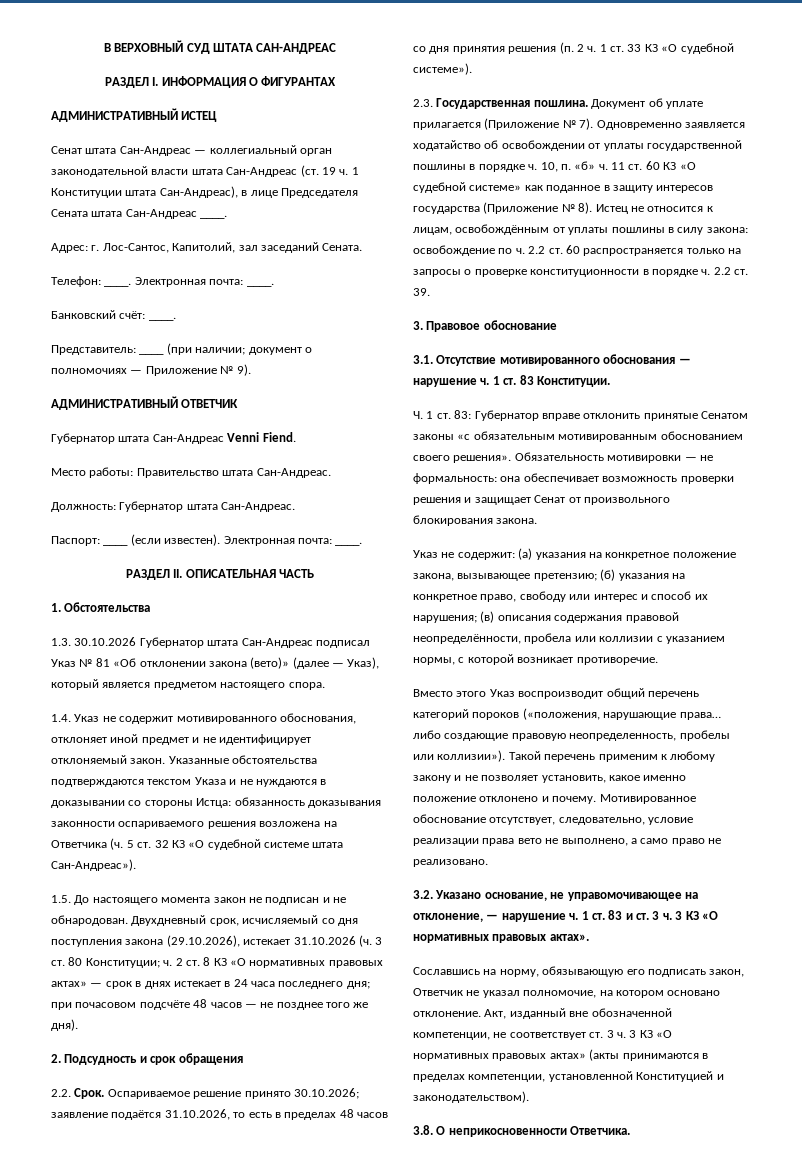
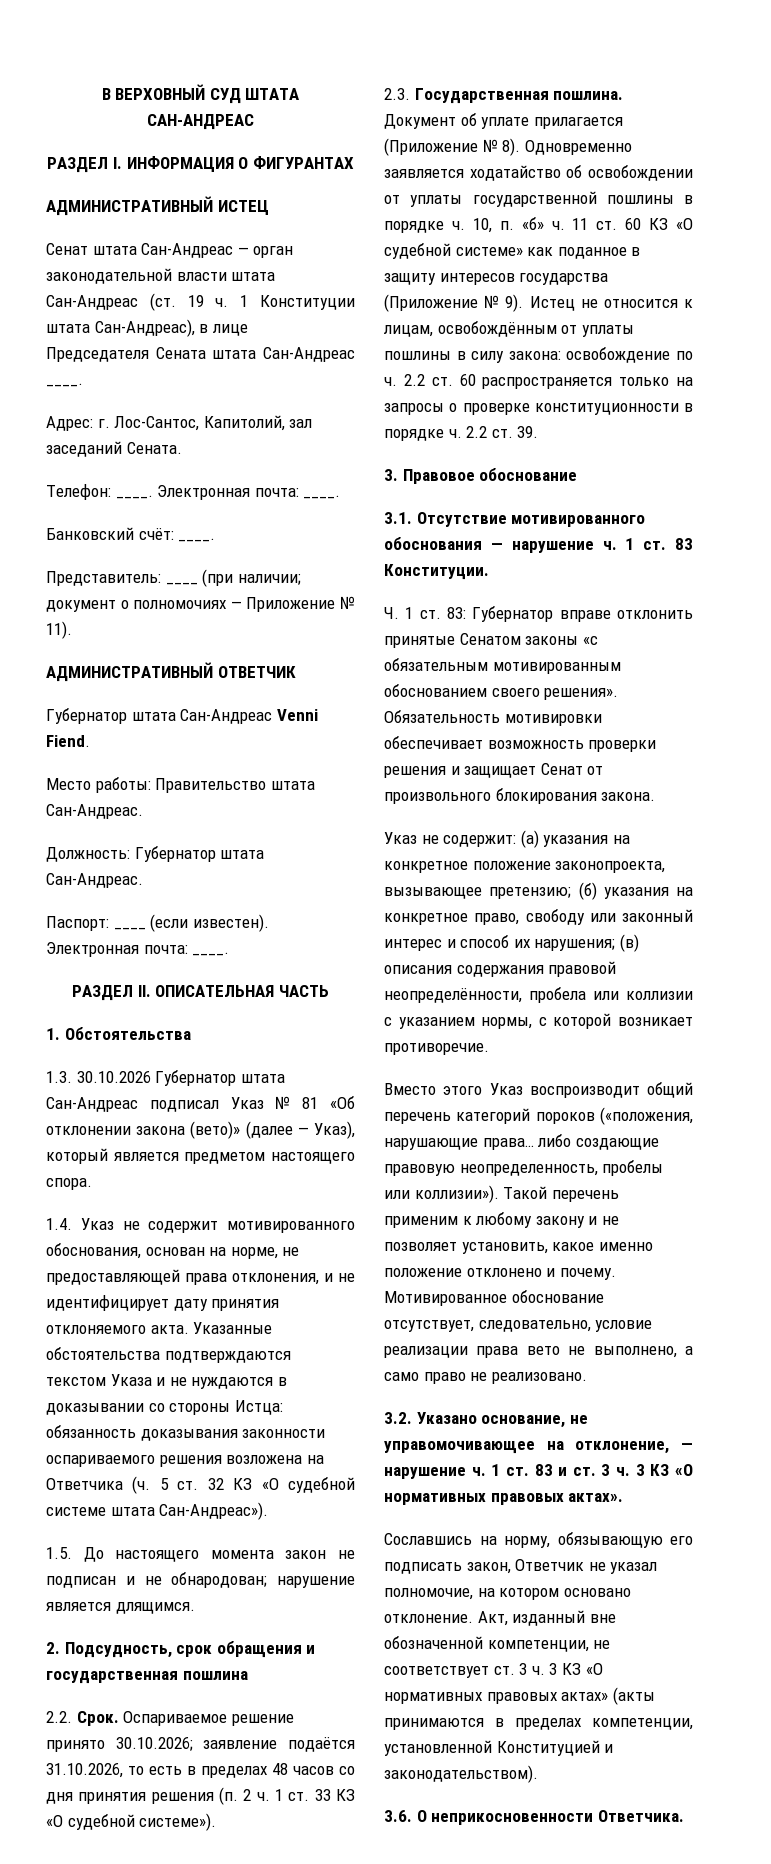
[209,145,297,154] коллегиальный -> (249, 251) none
[236,364,251,376] 9). -> [46,621,72,639] 11).
[51,734,311,745] [51,755,166,764] отклоняет иной предмет и не идентифицирует отклоняемый закон. -> [145,1247,300,1259] [46,1269,355,1285] [46,1295,280,1311] [46,1325,189,1334] основан на норме, не предоставляющей права отклонения, и не идентифицирует дату принятия отклоняемого акта.
[51,915,358,926] [51,935,383,947] [51,957,383,968] [51,979,370,989] [51,999,369,1010] [51,1019,78,1031] обнародован. Двухдневный срок, исчисляемый со дня поступления закона (29.10.2026), истекает 31.10.2026 (ч. 3 ст. 80 Конституции; ч. 2 ст. 8 КЗ «О нормативных правовых актах» — срок в днях истекает в 24 часа последнего дня; при почасовом подсчёте 48 часов — не позднее того же дня). -> [171,1572,355,1588] [46,1602,195,1614] обнародован; нарушение является длящимся.
[64,1054,147,1065] Подсудность и -> [64,1642,172,1658] Подсудность,
(243, 1059) none -> [306,1645,316,1654] [46,1671,248,1684] и государственная пошлина
[579,118,594,130] 7). -> [502,138,521,156] 8).
[578,202,593,214] 8). -> [505,294,524,312] 9).
[684,455,713,461] [413,473,521,484] — не формальность: она -> (602, 720) none
[413,573,454,581] закона, -> [555,861,666,873] законопроекта,
(591, 597) none -> [622,909,693,922] законный
[413,1125,433,1135] 3.8. -> [384,1810,412,1822] 3.6.

